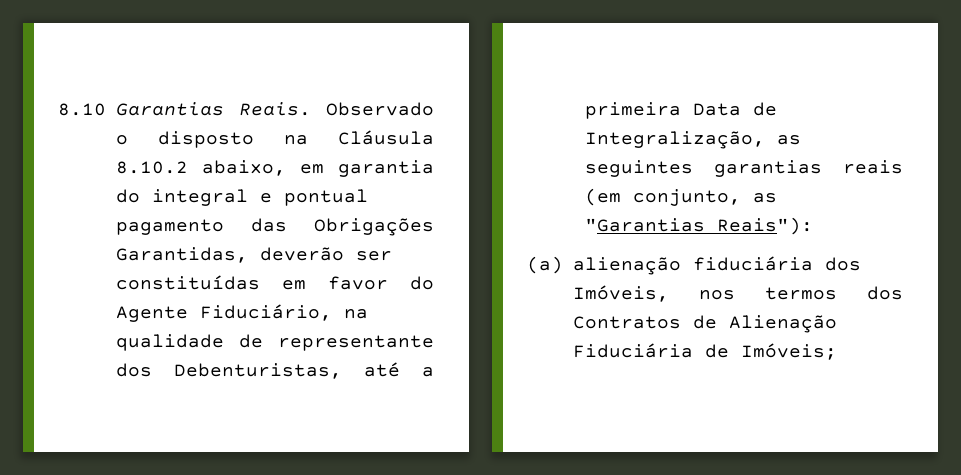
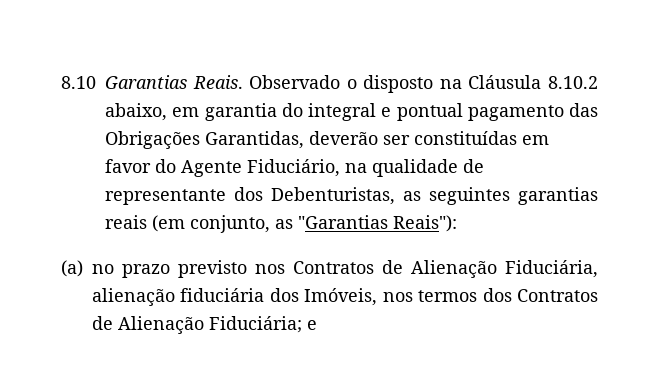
[363,362,434,377] [584,102,777,119] [584,131,765,149] até a primeira Data de Integralização, -> (395, 196) none
(563, 265) none -> [92,260,598,278] no prazo previsto nos Contratos de Alienação Fiduciária,
[572,343,837,360] Fiduciária de Imóveis; -> [209,316,317,333] Fiduciária; e

